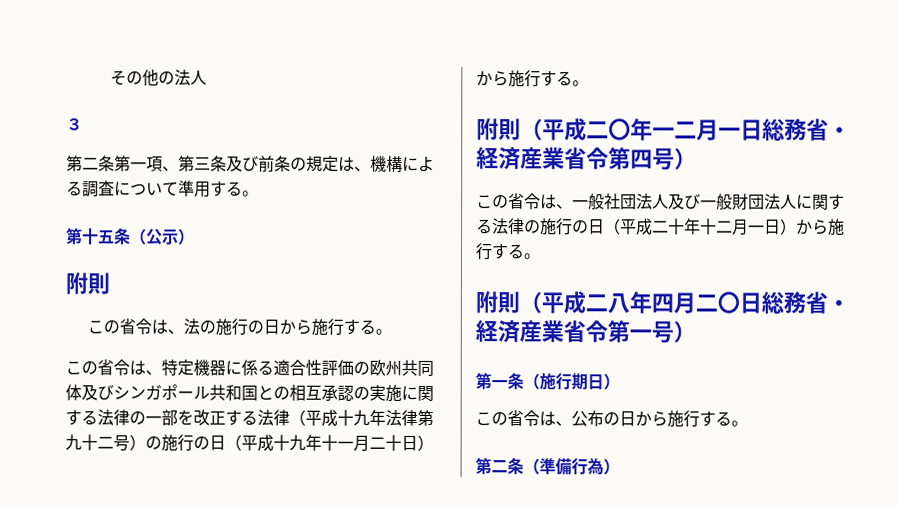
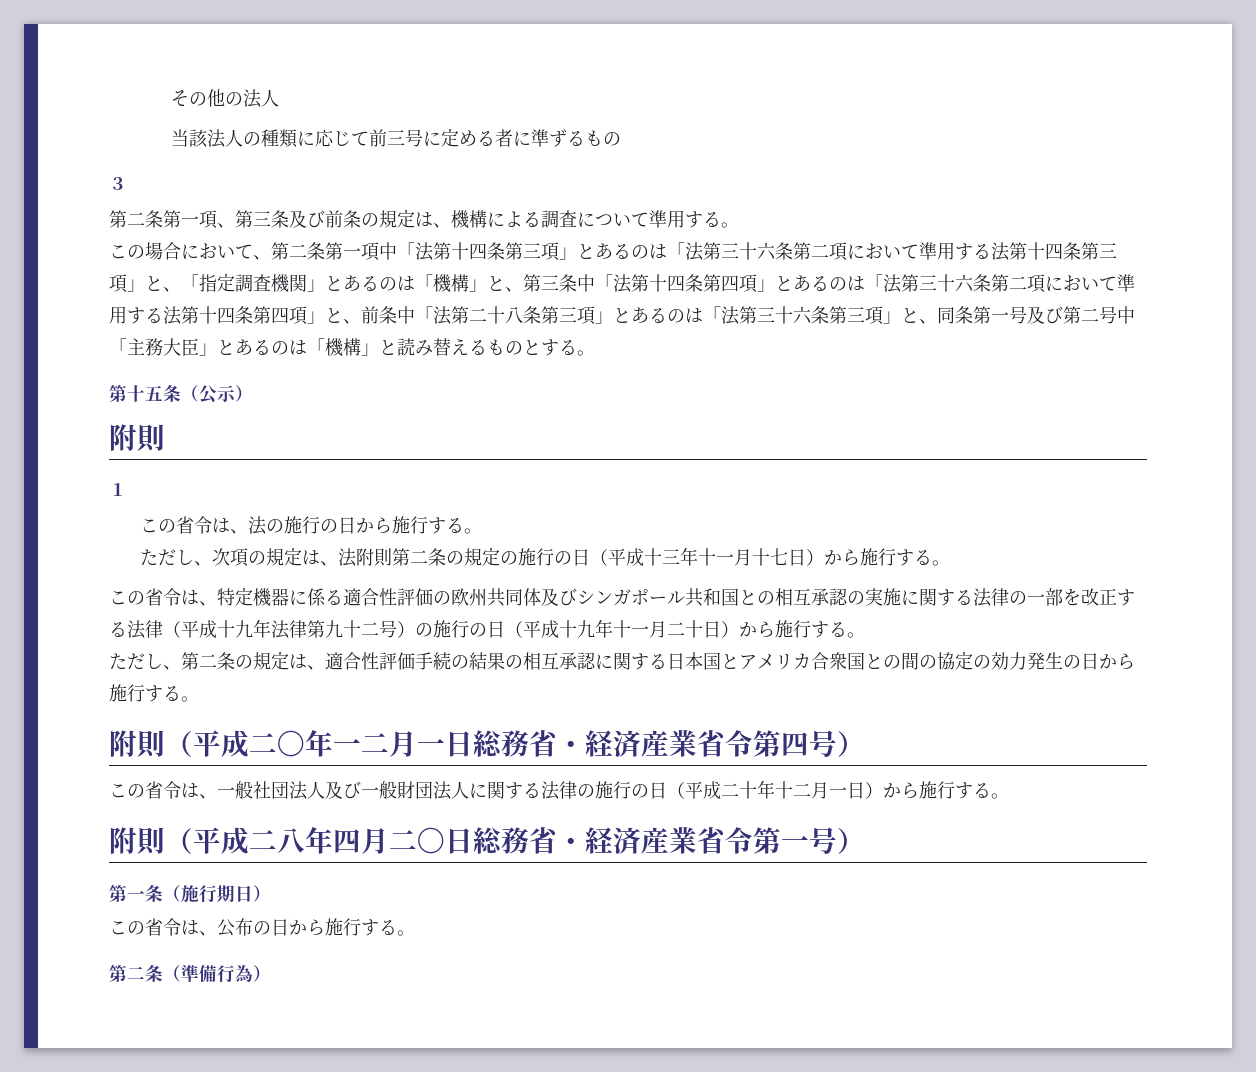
(207, 78) none -> [170,128,621,148] // 当該法人の種類に応じて前三号に定める者に準ずるもの
(259, 193) none -> [109,242,1117,261] [109,273,1135,293] [109,306,1135,325] [109,338,595,357] // この場合において、第二条第一項中「法第十四条第三項」とあるのは「法第三十六条第二項において準用する法第十四条第三項」と、「指定調査機関」とあるのは「機構」と、第三条中「法第十四条第四項」とあるのは「法第三十六条第二項において準用する法第十四条第四項」と、前条中「法第二十八条第三項」とあるのは「法第三十六条第三項」と、同条第一号及び第二号中「主務大臣」とあるのは「機構」と読み替えるものとする。
(110, 283) none -> [109,483,127,496] // １
(392, 331) none -> [139,547,950,567] // ただし、次項の規定は、法附則第二条の規定の施行の日（平成十三年十一月十七日）から施行する。
(589, 83) none -> [109,651,1135,670] [109,684,199,702] // ただし、第二条の規定は、適合性評価手続の結果の相互承認に関する日本国とアメリカ合衆国との間の協定の効力発生の日から施行する。

